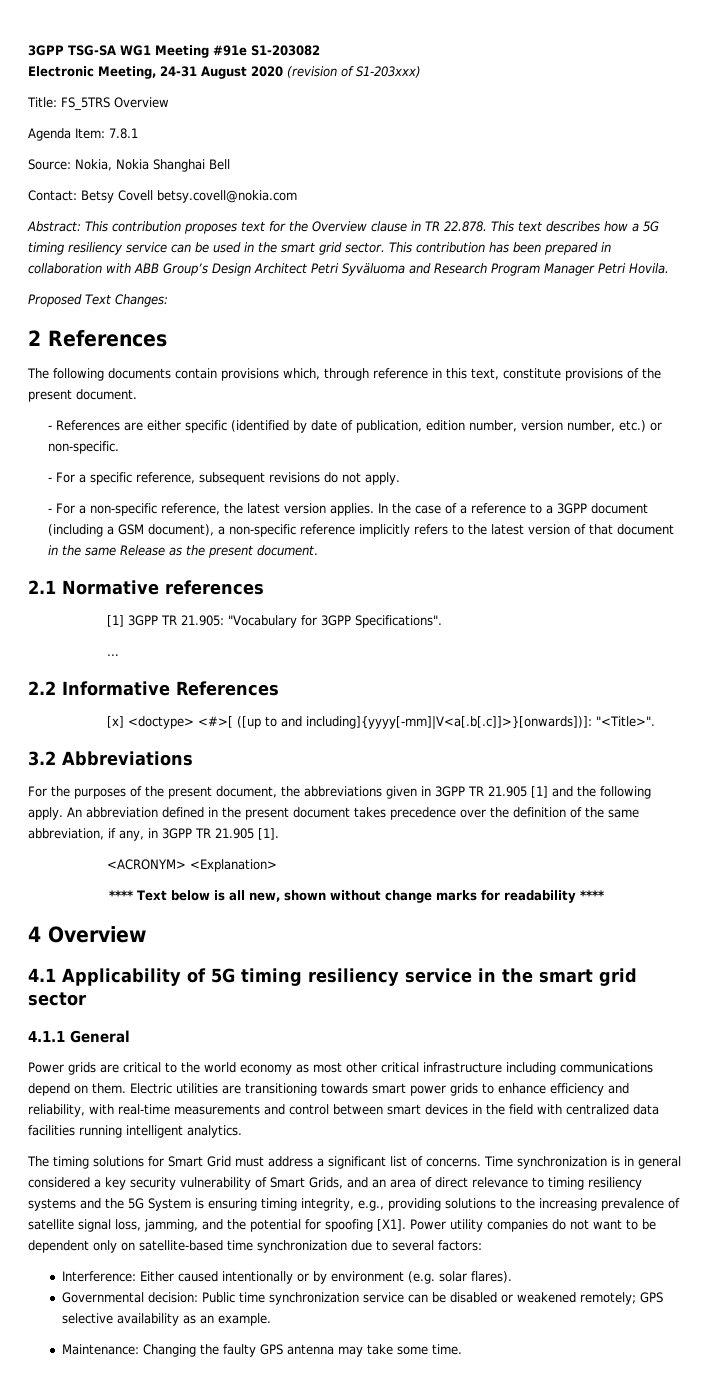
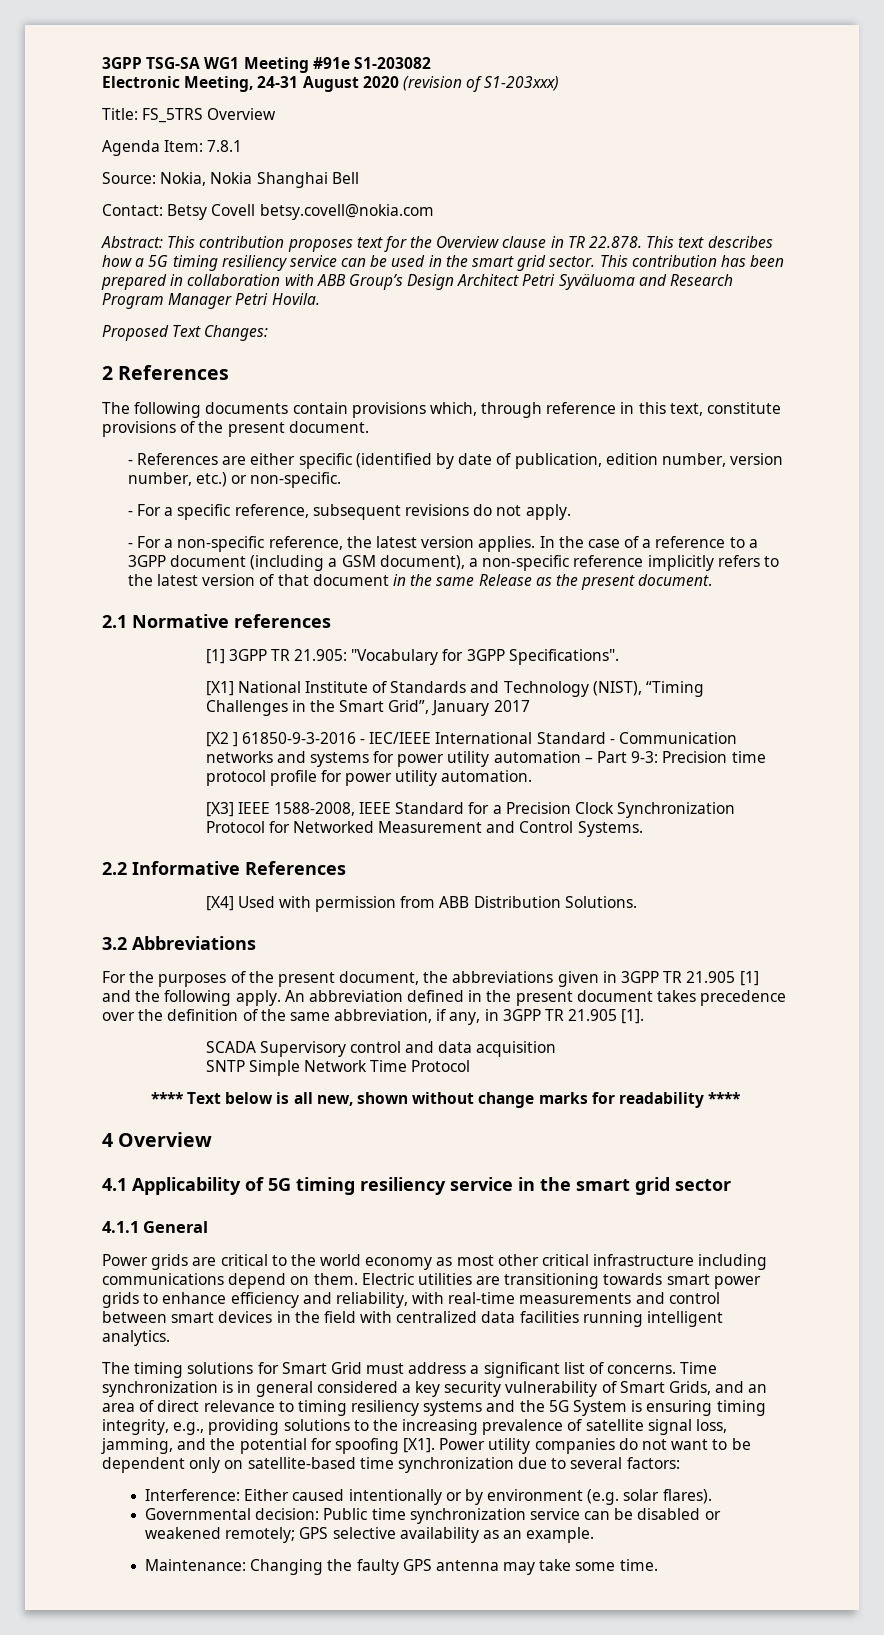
[106,654,119,656] [28,681,279,696] [106,716,655,730] … // 2.2 Informative References // [x] <doctype> <#>[ ([up to and including]{yyyy[-mm]|V<a[.b[.c]]>}[onwards])]: "<Title>". -> [205,681,705,697] [205,700,530,716] [205,732,738,747] [205,751,766,767] [205,770,533,786] [205,802,736,818] [205,821,643,837] [102,861,346,875] [205,896,637,912] [X1] National Institute of Standards and Technology (NIST), “Timing Challenges in the Smart Grid”, January 2017 // [X2 ] 61850-9-3-2016 - IEC/IEEE International Standard - Communication networks and systems for power utility automation – Part 9-3: Precision time protocol profile for power utility automation. // [X3] IEEE 1588-2008, IEEE Standard for a Precision Clock Synchronization Protocol for Networked Measurement and Control Systems. // 2.2 Informative References // [X4] Used with permission from ABB Distribution Solutions.
[106,859,277,872] <ACRONYM> <Explanation> -> [205,1041,557,1057] [205,1060,471,1076] SCADA Supervisory control and data acquisition // SNTP Simple Network Time Protocol

